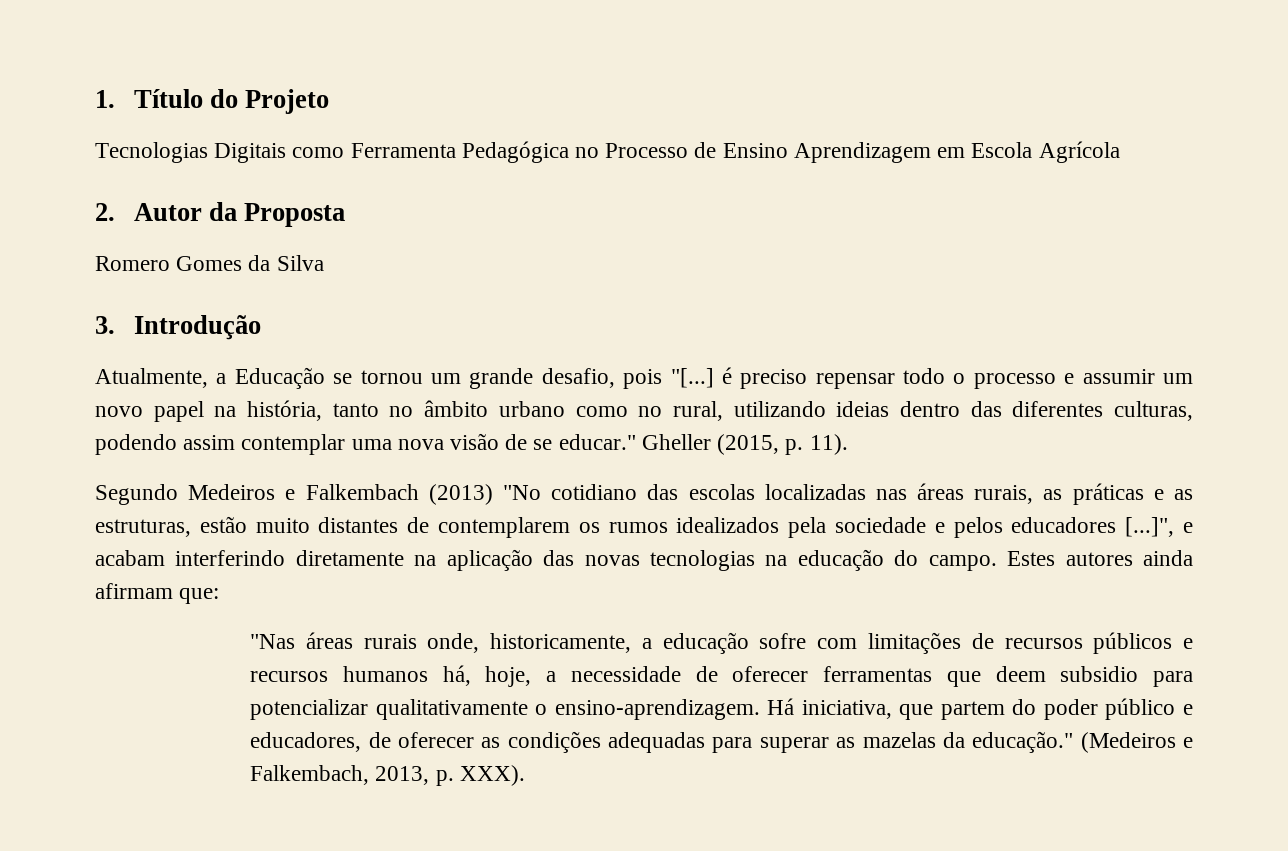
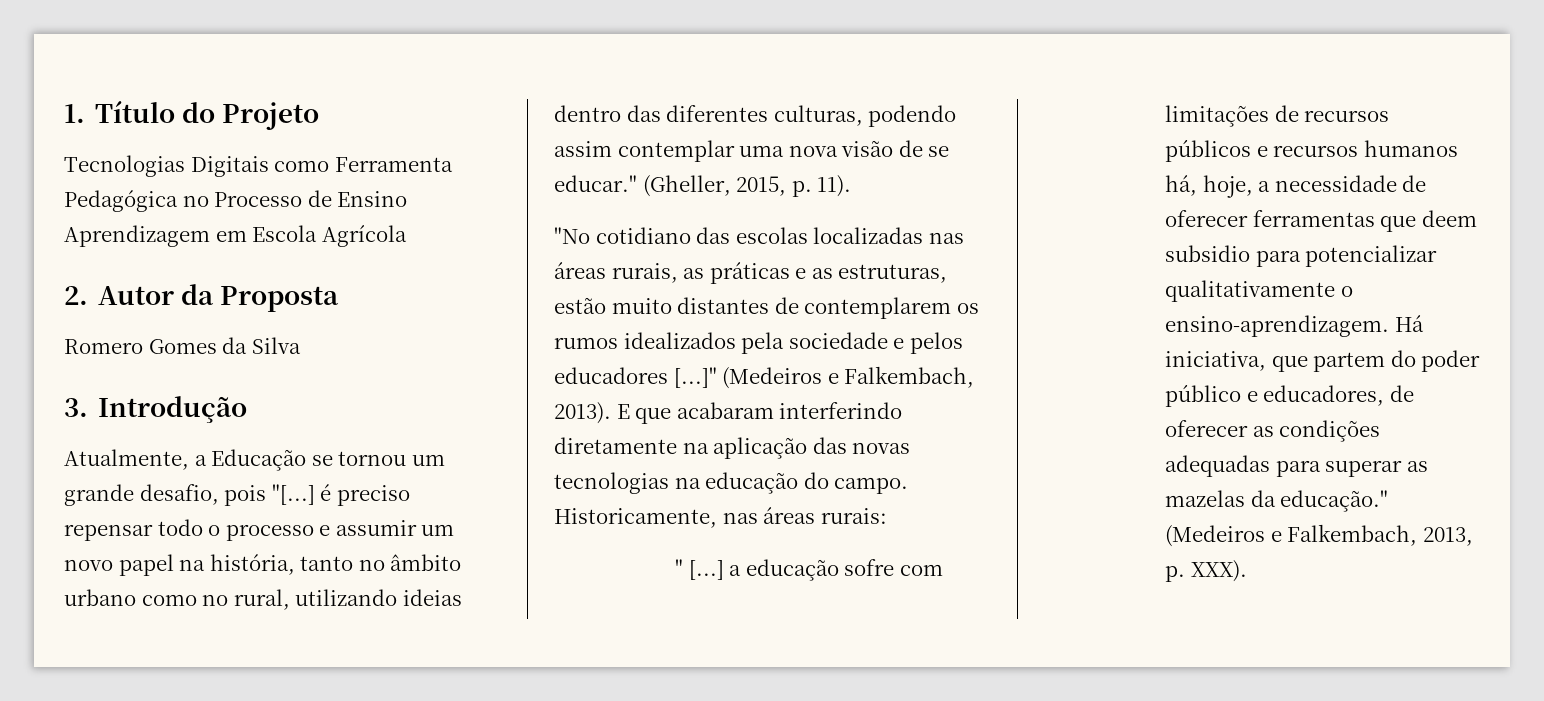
[641,434,780,455] Gheller (2015, -> [642,175,787,197] (Gheller, 2015,
[95,484,493,505] Segundo Medeiros e Falkembach (2013) -> (852, 186) none
[1125,517,1193,537] [95,550,165,566] [...]", e acabam -> [673,366,975,389] [554,402,774,424] [...]" (Medeiros e Falkembach, 2013). E que acabaram
[1007,550,1194,566] [95,583,220,604] [250,632,632,653] Estes autores ainda afirmam que: // "Nas áreas rurais onde, historicamente, -> [554,507,887,528] [675,559,724,580] Historicamente, nas áreas rurais: // " [...]

